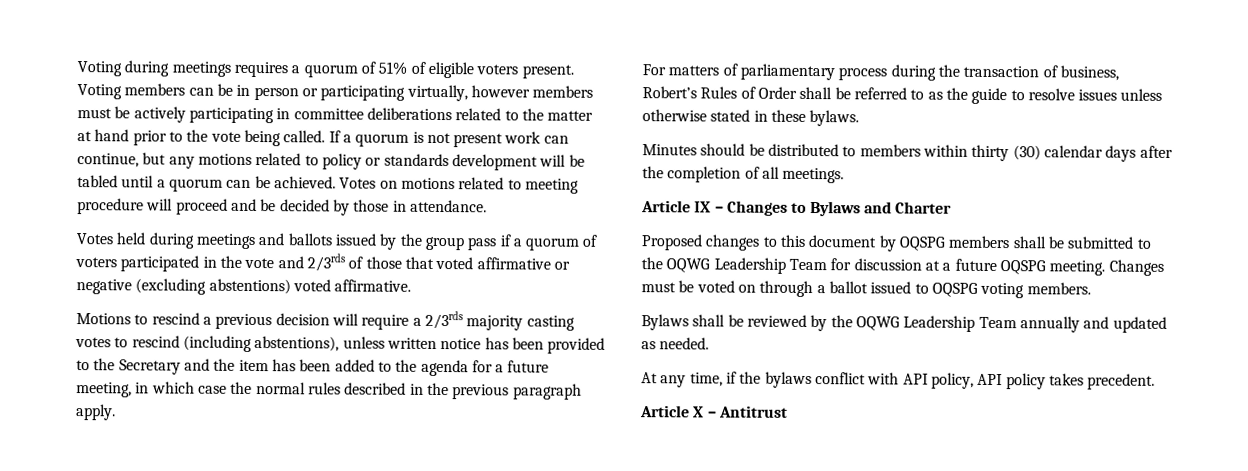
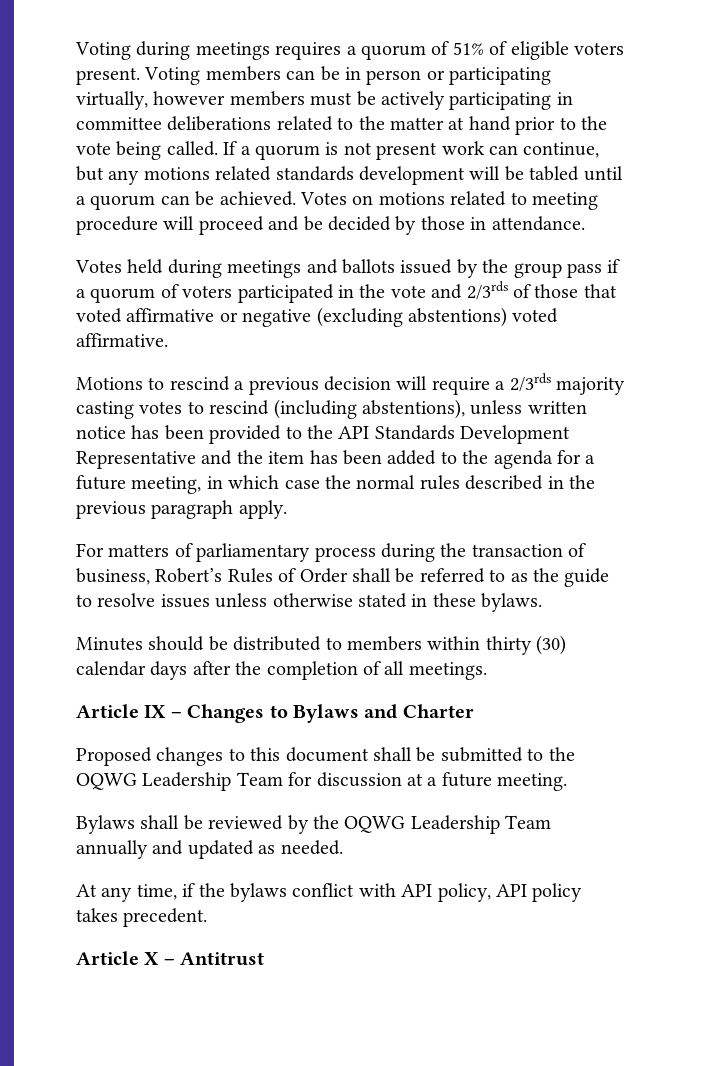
[304,153,382,170] to policy or -> (272, 173) none
[118,359,181,375] Secretary -> [338,425,571,444] [76,451,196,469] API Standards Development Representative
[878,235,1011,252] by OQSPG members -> (369, 754) none
[999,260,1046,275] OQSPG -> (492, 779) none
[1108,259,1164,276] [641,280,1091,299] Changes must be voted on through a ballot issued to OQSPG voting members. -> (568, 782) none

